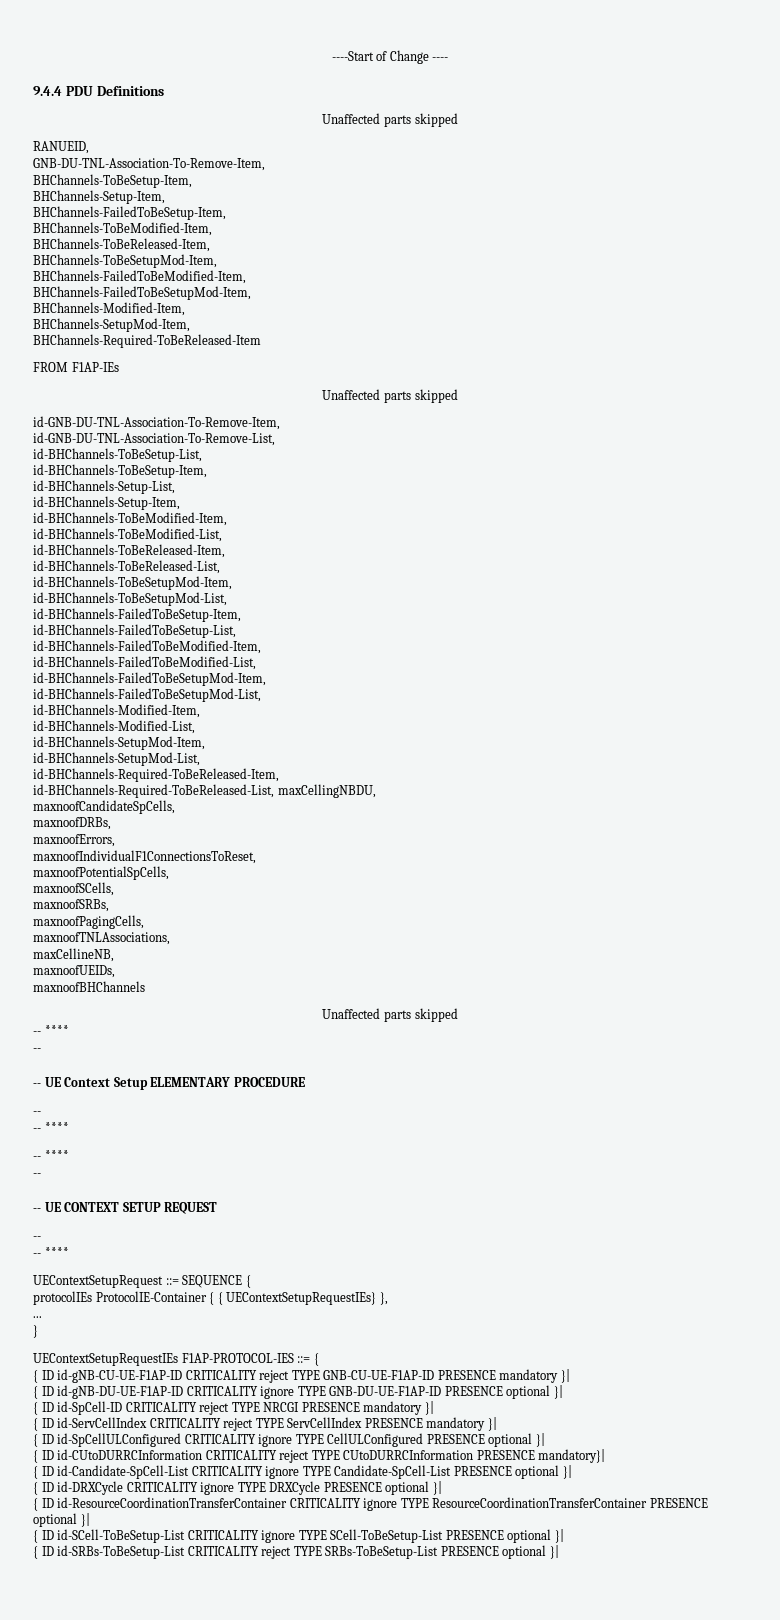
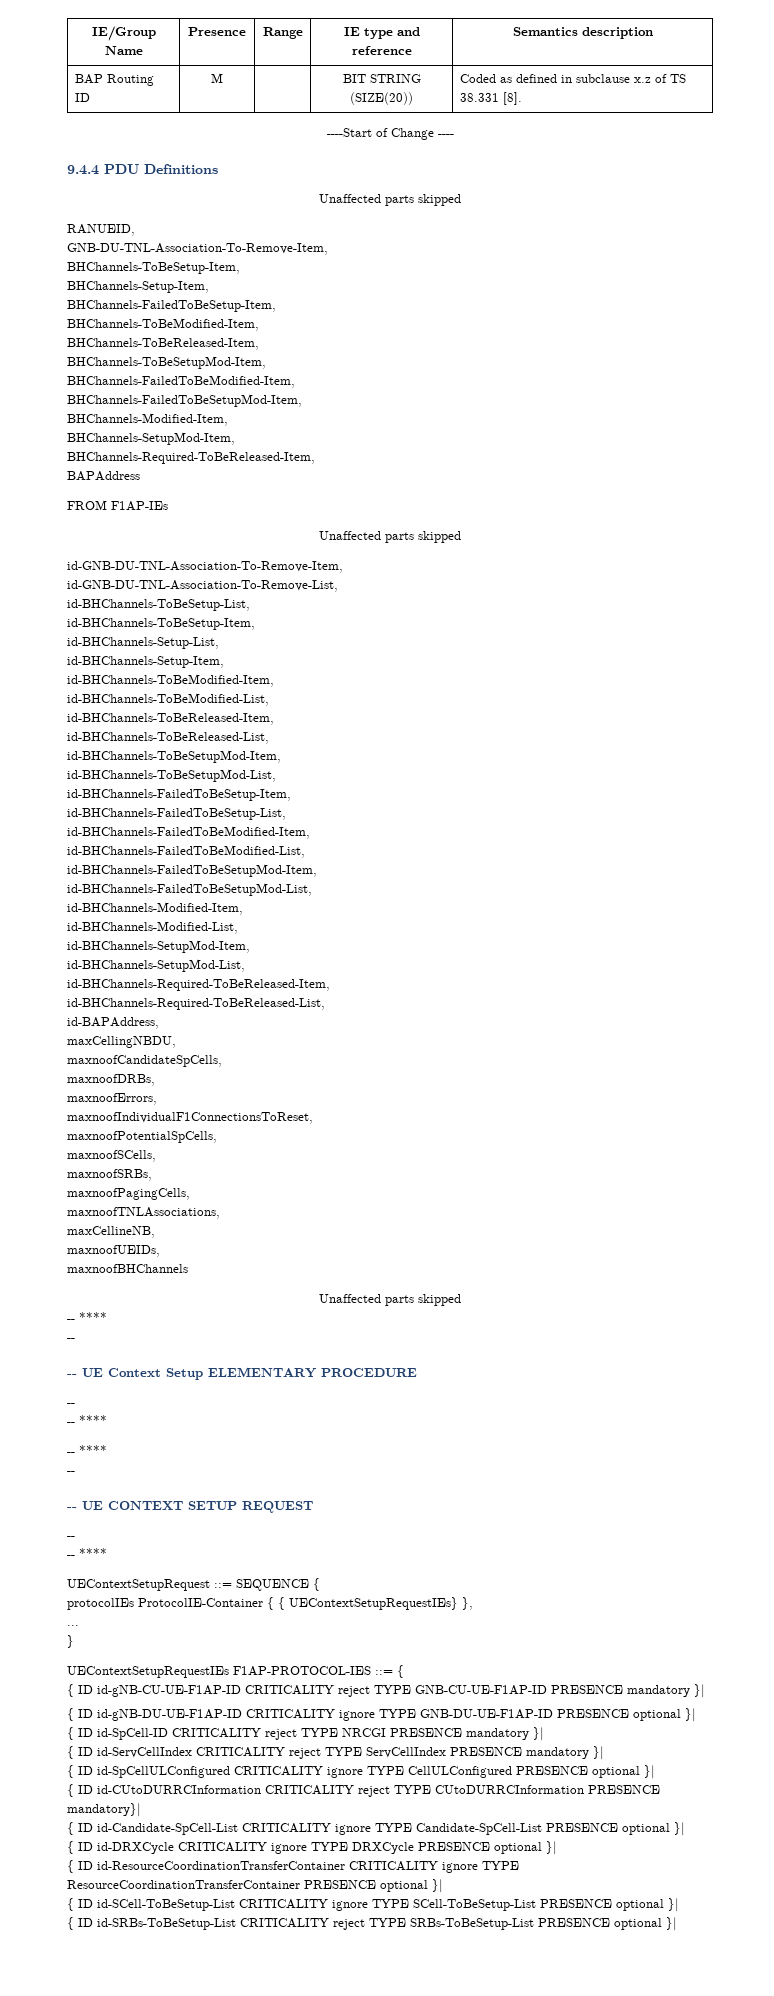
(331, 56) none -> [91,26,156,41] [104,46,143,55] [188,27,246,36] [262,27,303,39] [343,27,420,39] [351,46,412,55] [512,27,653,39] [74,74,154,86] [74,93,90,102] [211,73,223,83] [342,74,421,83] [350,92,413,105] [459,74,686,83] [459,92,522,105] IE/Group Name | Presence | Range | IE type and reference | Semantics description // BAP Routing ID | M | | BIT STRING (SIZE(20)) | Coded as defined in subclause x.z of TS 38.331 [8]. //
[33,334,261,348] BHChannels-Required-ToBeReleased-Item -> [67,452,315,464] [67,471,140,481] BHChannels-Required-ToBeReleased-Item, // BAPAddress
(274, 791) none -> [67,1017,159,1029] // id-BAPAddress, //

